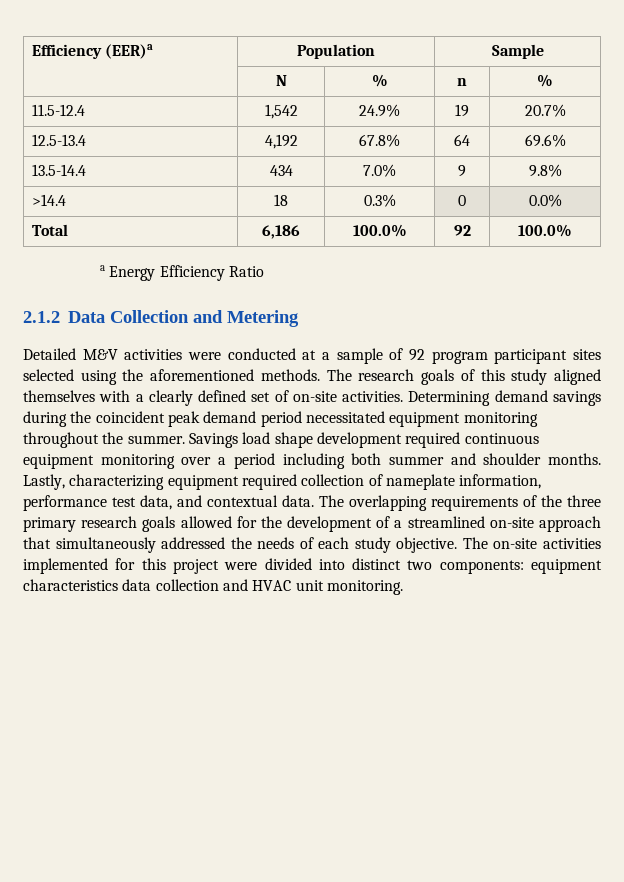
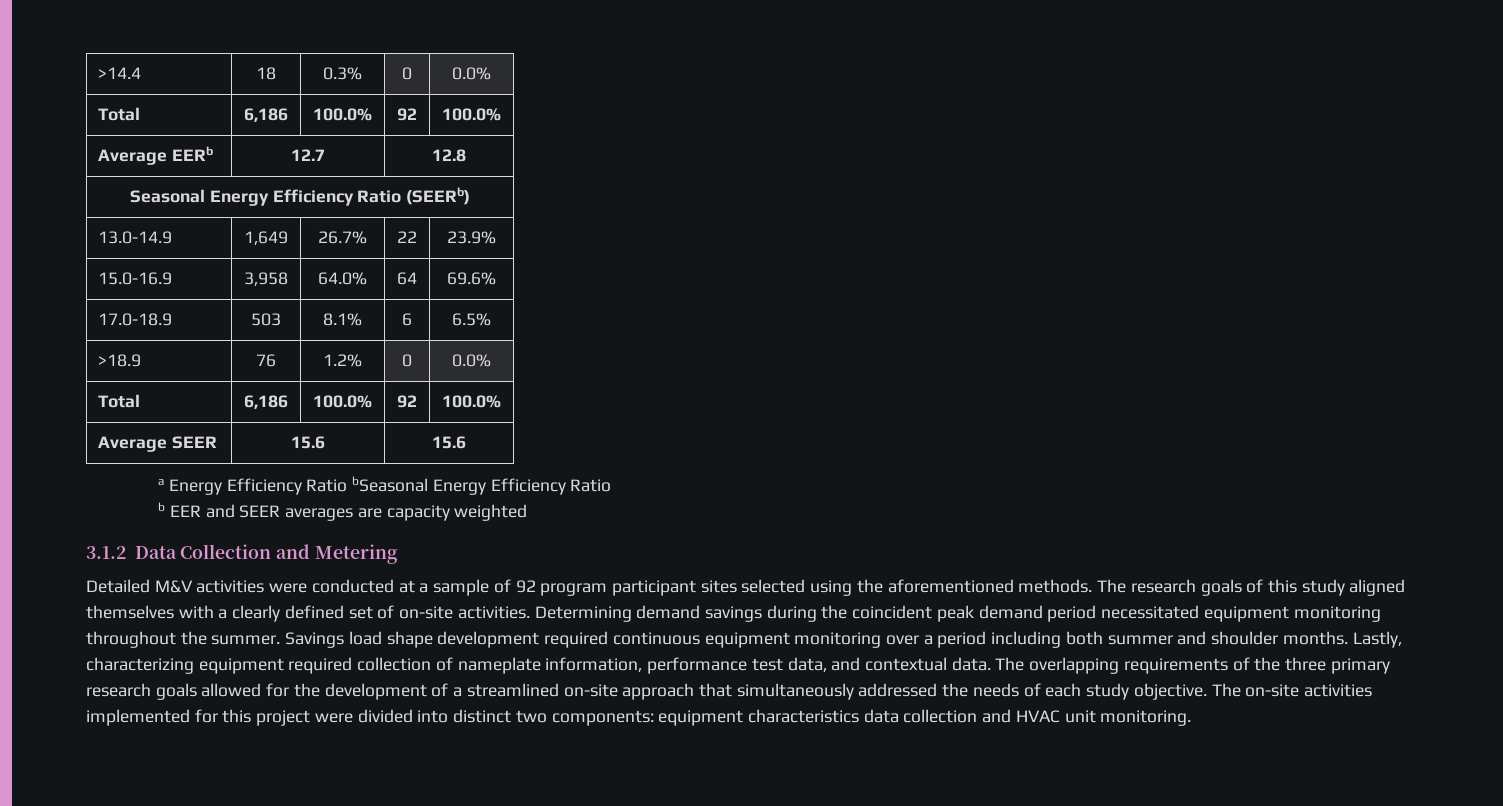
[31,44,154,59] [297,44,375,59] [491,44,544,59] [275,75,287,86] [371,74,388,87] [457,78,467,86] [537,74,553,87] [31,104,85,116] [264,104,298,119] [359,104,400,117] [455,104,469,117] [524,104,566,117] [31,134,86,146] [264,134,298,149] [359,134,400,147] [454,134,470,146] [524,134,566,147] [31,164,86,176] [269,165,293,176] [363,164,396,177] [458,165,466,177] [528,164,562,177] Efficiency (EER)a | Population | Sample // | N | % | n | % // 11.5-12.4 | 1,542 | 24.9% | 19 | 20.7% // 12.5-13.4 | 4,192 | 67.8% | 64 | 69.6% // 13.5-14.4 | 434 | 7.0% | 9 | 9.8% // -> (97, 73) none
[99,265,264,281] [23,311,60,323] // a Energy Efficiency Ratio // 2.1.2 -> [97,146,213,165] [291,149,325,161] [432,149,466,162] [130,187,470,206] [97,231,172,244] [244,231,288,245] [318,231,367,244] [397,231,417,243] [447,231,496,244] [97,272,172,285] [244,272,288,286] [318,272,367,285] [397,272,417,285] [447,272,496,285] [97,313,172,326] [251,313,281,326] [323,313,362,326] [402,313,412,326] [452,313,491,326] [97,354,141,367] [256,354,276,367] [323,354,362,367] [402,354,412,367] [452,354,491,367] [97,394,140,408] [244,395,288,409] [313,395,372,408] [397,395,417,408] [442,395,501,408] [97,436,217,452] [291,436,325,449] [432,436,466,449] [158,476,612,495] [158,502,528,521] [86,546,126,559] // Average EERb | 12.7 | 12.8 // Seasonal Energy Efficiency Ratio (SEERb) // 13.0-14.9 | 1,649 | 26.7% | 22 | 23.9% // 15.0-16.9 | 3,958 | 64.0% | 64 | 69.6% // 17.0-18.9 | 503 | 8.1% | 6 | 6.5% // >18.9 | 76 | 1.2% | 0 | 0.0% // Total | 6,186 | 100.0% | 92 | 100.0% // Average SEER | 15.6 | 15.6 // a Energy Efficiency Ratio bSeasonal Energy Efficiency Ratio // b EER and SEER averages are capacity weighted // 3.1.2

